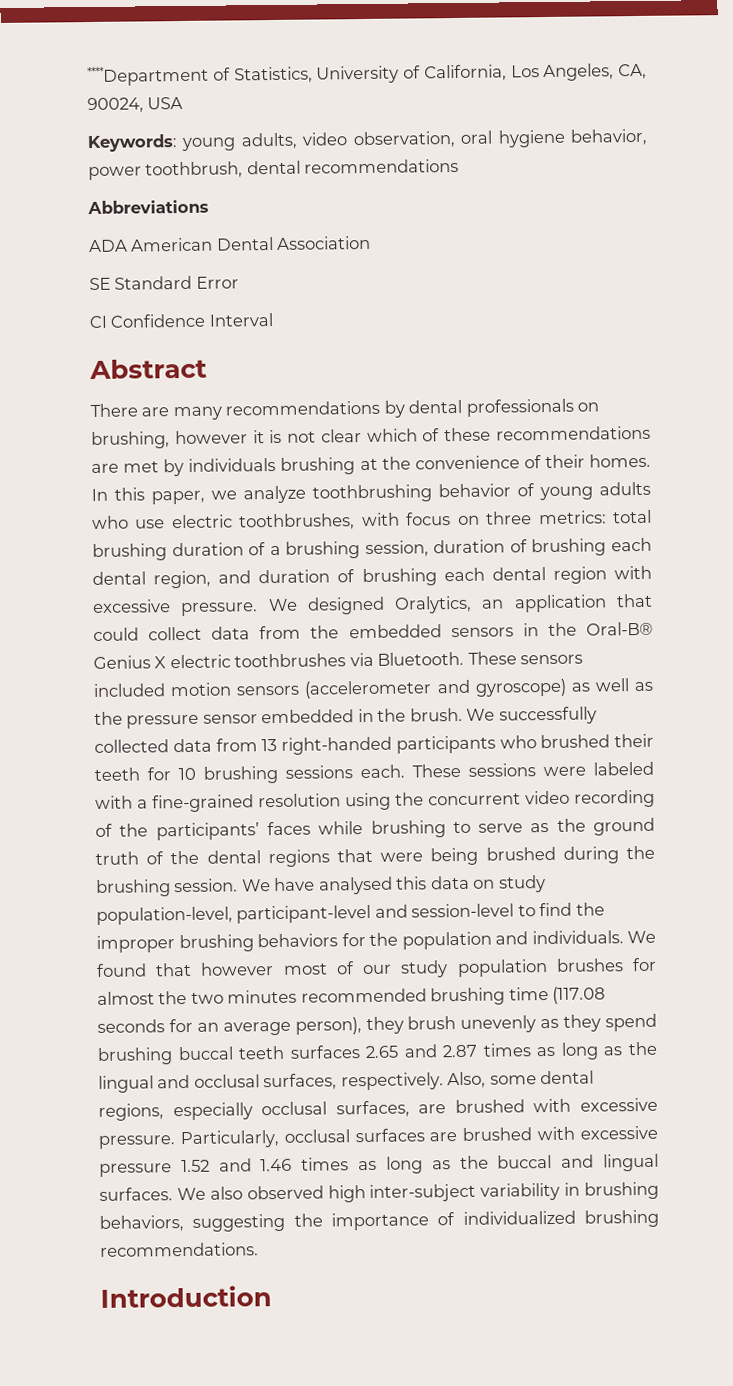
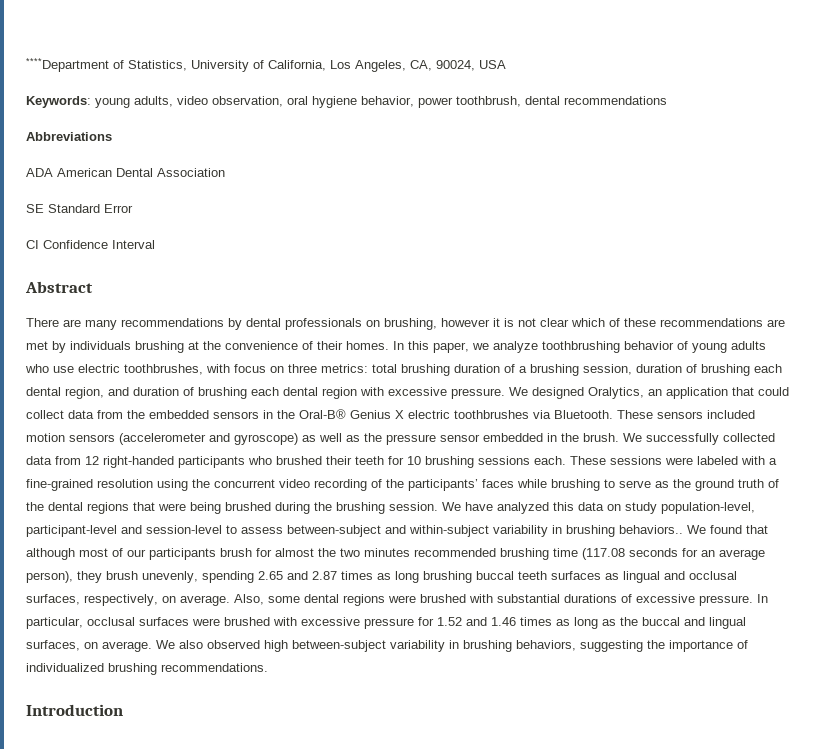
[261,738,278,752] 13 -> [85,456,99,465] 12
[318,876,393,895] analysed -> [497,502,549,514] analyzed
[539,902,605,917] [96,930,624,953] find the improper brushing behaviors for the population and individuals. -> [241,525,683,537] assess between-subject and within-subject variability in brushing behaviors..
[200,962,275,976] however -> [26,548,75,560] although
[400,958,624,978] study population brushes -> [149,548,252,560] participants brush
[460,1013,657,1033] [97,1045,361,1065] unevenly as they spend brushing buccal teeth surfaces -> [142,571,254,583] unevenly, spending
[603,1041,657,1056] [98,1070,595,1093] [98,1097,658,1121] [98,1129,279,1149] as the lingual and occlusal surfaces, respectively. Also, some dental regions, especially occlusal surfaces, are brushed with excessive pressure. Particularly, -> [423,571,737,583] [26,594,768,606] [26,617,83,629] brushing buccal teeth surfaces as lingual and occlusal surfaces, respectively, on average. Also, some dental regions were brushed with substantial durations of excessive pressure. In particular,
[429,1132,458,1142] are -> [192,618,220,626] were
(172, 1170) none -> [418,617,434,626] for
[99,1187,173,1201] surfaces. -> [26,640,152,652] surfaces, on average.
[369,1183,477,1202] inter-subject -> [292,640,386,652] between-subject

